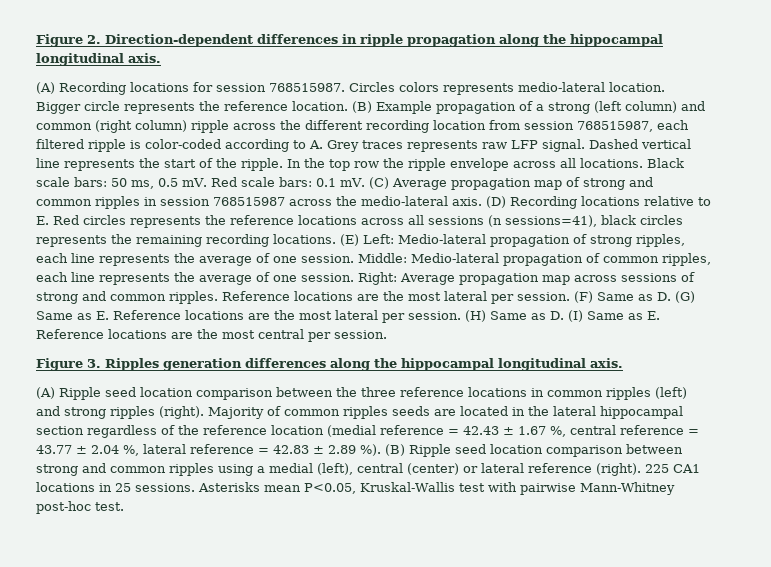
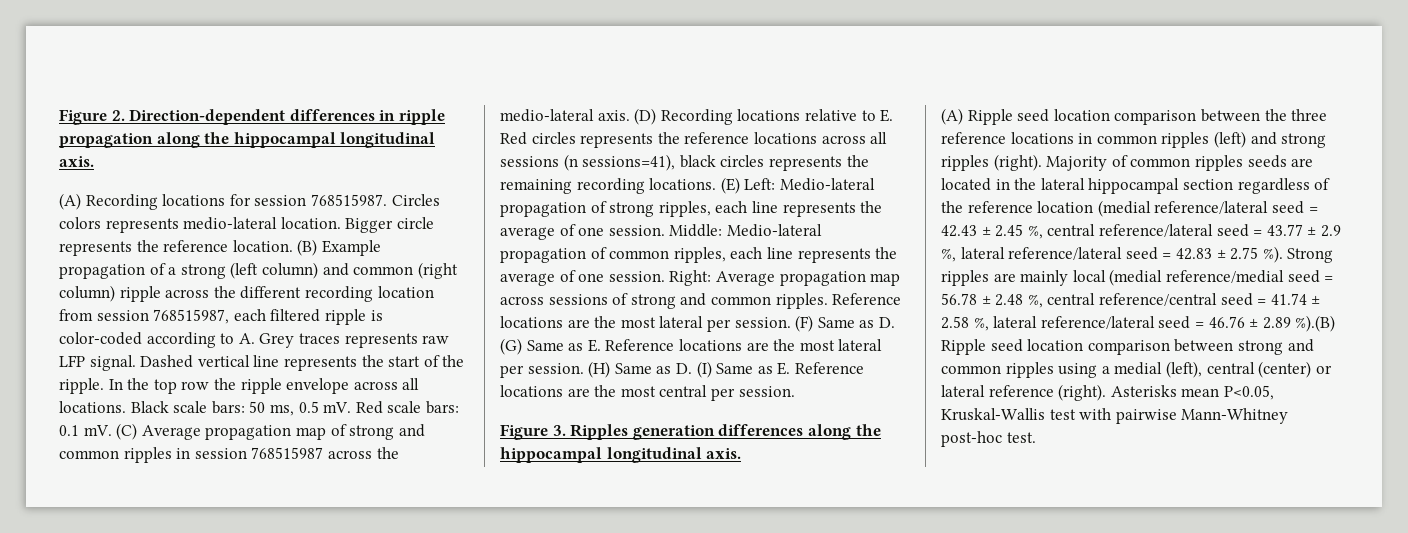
[380,425,444,435] reference -> [1154,201,1304,214] reference/lateral seed
[518,425,684,437] 1.67 %, central reference -> [995,224,1249,239] 2.45 %, central reference/lateral seed
[91,444,254,456] 2.04 %, lateral reference -> [1320,225,1341,237] [941,247,1158,262] 2.9 %, lateral reference/lateral seed
[328,444,405,456] 2.89 %). (B) -> [1230,246,1334,263] [941,269,1334,286] [941,293,1321,308] [941,315,1336,332] 2.75 %). Strong ripples are mainly local (medial reference/medial seed = 56.78 ± 2.48 %, central reference/central seed = 41.74 ± 2.58 %, lateral reference/lateral seed = 46.76 ± 2.89 %).(B)
[645,464,700,473] [36,482,195,492] 225 CA1 locations in 25 sessions. -> (1107, 392) none

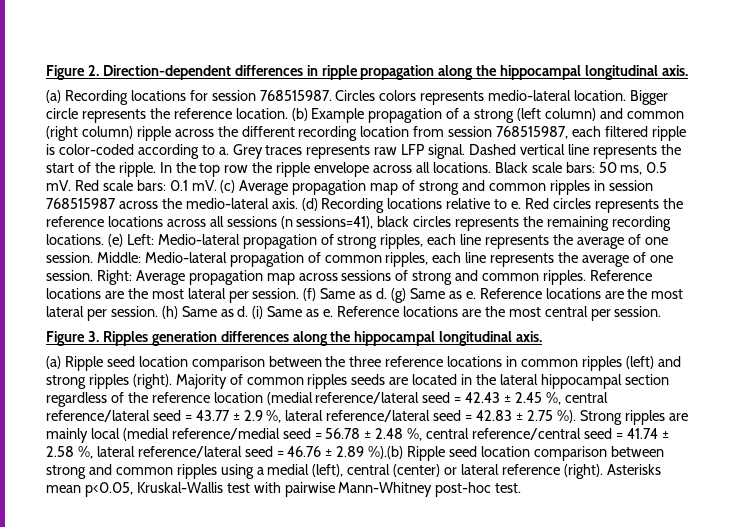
[59,193,81,210] (A) -> [46,90,61,103] (a)
[297,239,318,256] (B) -> [291,108,308,121] (b)
[238,333,255,344] A. -> [218,147,229,155] a.
[116,423,138,440] (C) -> [220,180,236,193] (c)
[634,108,657,125] (D) -> [301,198,318,211] (d)
[880,109,894,122] E. -> [511,201,522,209] e.
[720,177,740,194] (E) -> [107,234,123,247] (e)
[795,315,895,332] [500,338,883,355] [500,361,791,378] (F) Same as D. (G) Same as E. Reference locations are the most lateral per session. (H) Same as D. (I) Same as E. -> [303,288,684,303] [46,306,334,321] (f) Same as d. (g) Same as e. Reference locations are the most lateral per session. (h) Same as d. (i) Same as e.
[941,108,963,125] (A) -> [46,356,61,369] (a)
[1295,315,1336,332] %).(B) -> [368,446,404,459] %).(b)
[1223,385,1274,400] P<0.05, -> [84,482,133,497] p<0.05,

